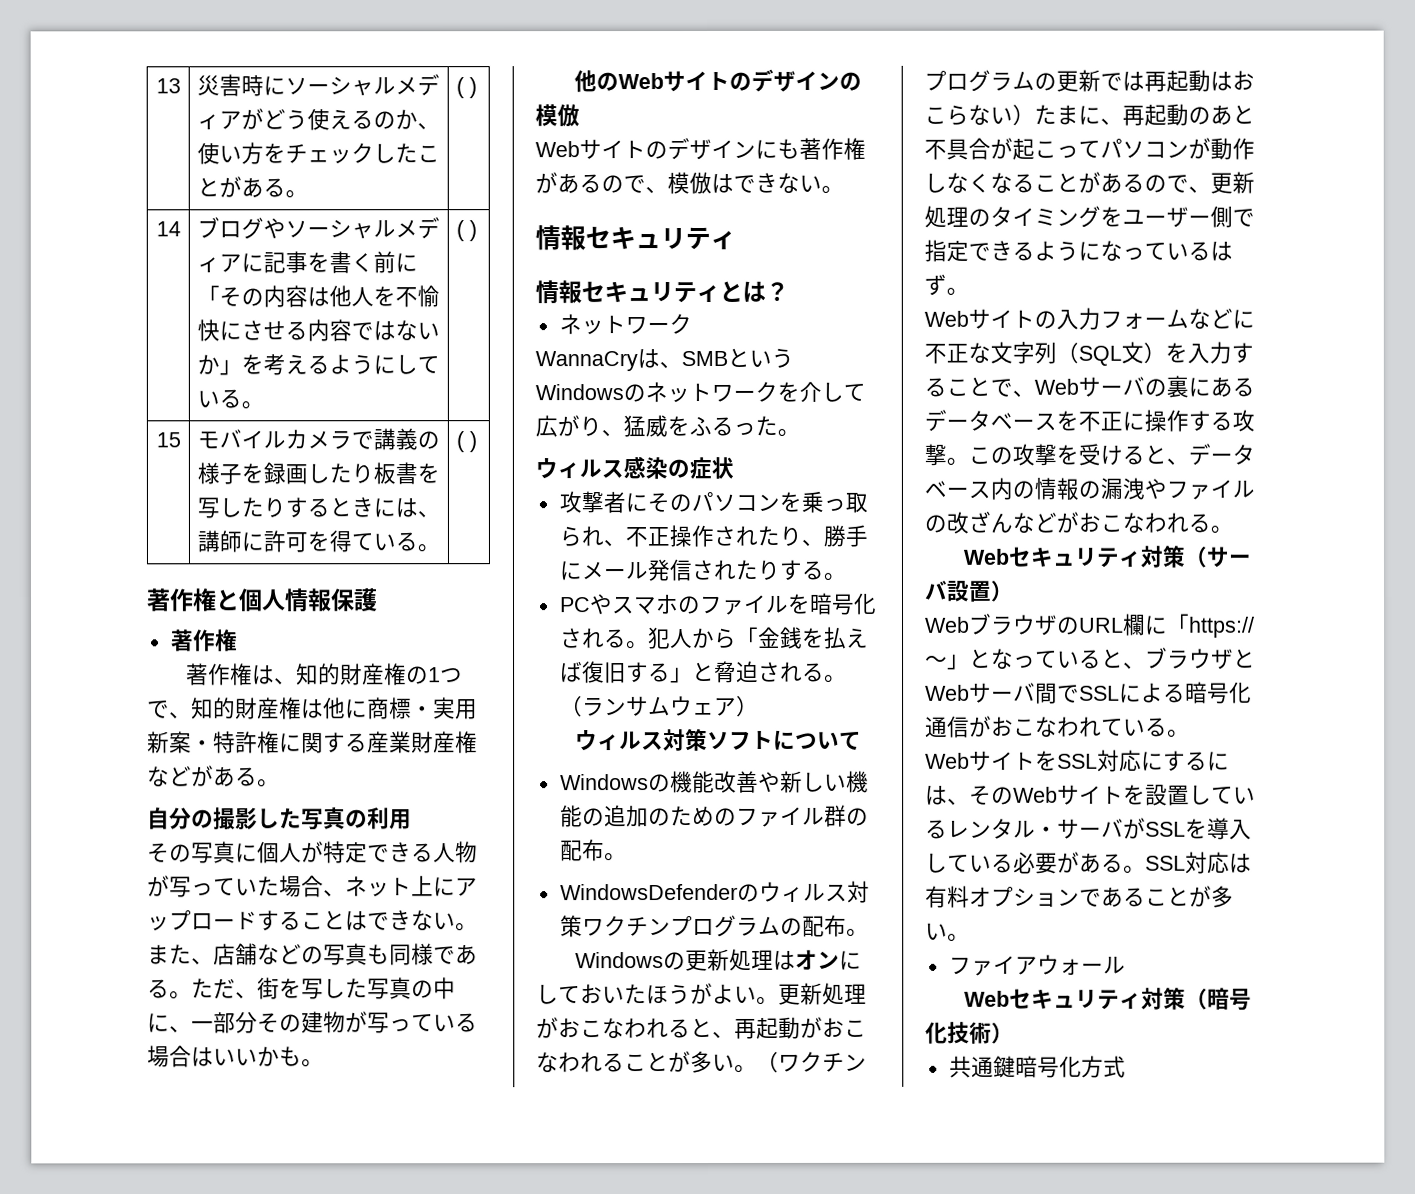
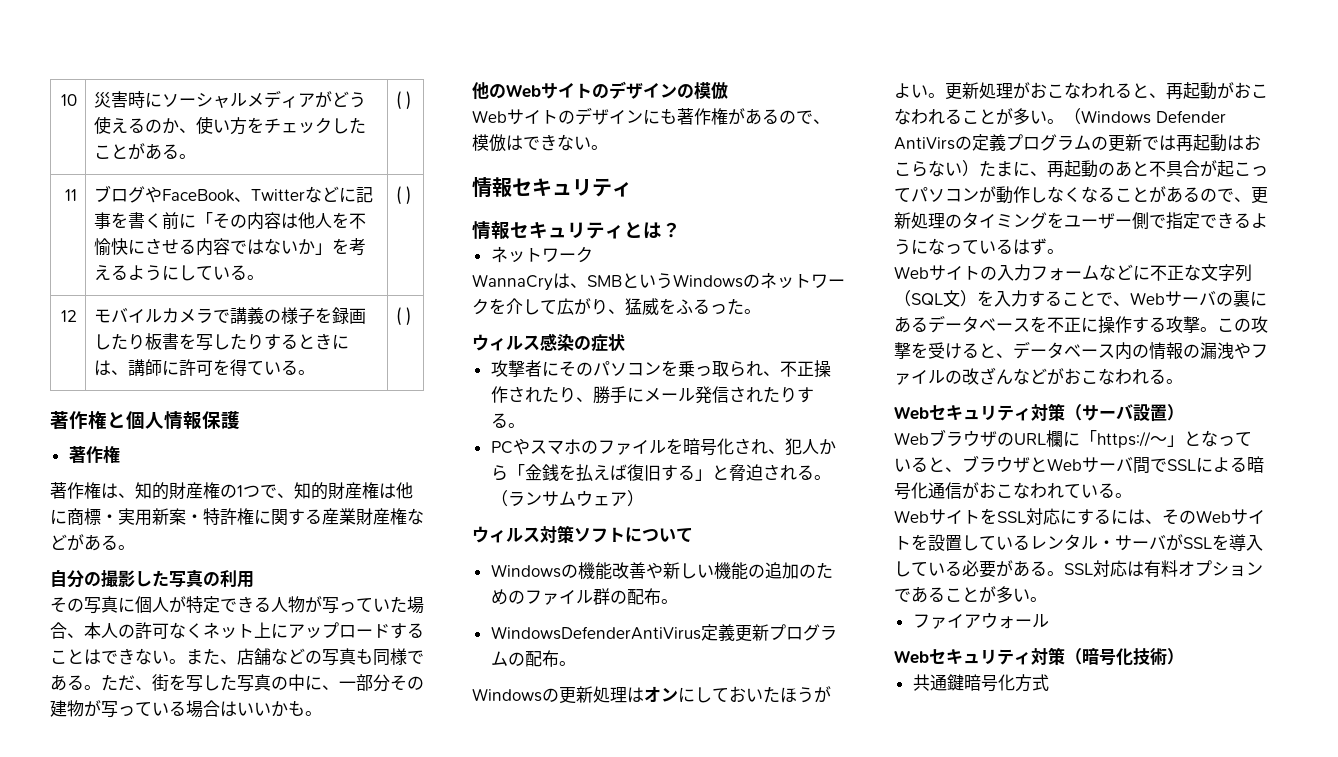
[156,78,182,94] 13 -> [60,94,77,106] 10
[156,221,182,237] 14 -> [64,189,77,201] 11
[284,217,440,240] [196,254,242,273] ソーシャルメディア -> [162,186,340,203] FaceBook、Twitterなど
[156,432,182,448] 15 -> [60,310,77,322] 12
(346, 893) none -> [84,622,203,639] 本人の許可なく
[603,629,649,650] る。 -> [767,449,785,454] 、
[559,880,870,903] [559,915,671,938] WindowsDefenderのウィルス対策ワクチン -> [490,624,769,642] WindowsDefenderAntiVirus定義更新
[778,1051,867,1072] ワクチン -> [1081,110,1226,124] [894,134,1006,151] Windows Defender AntiVirsの定義

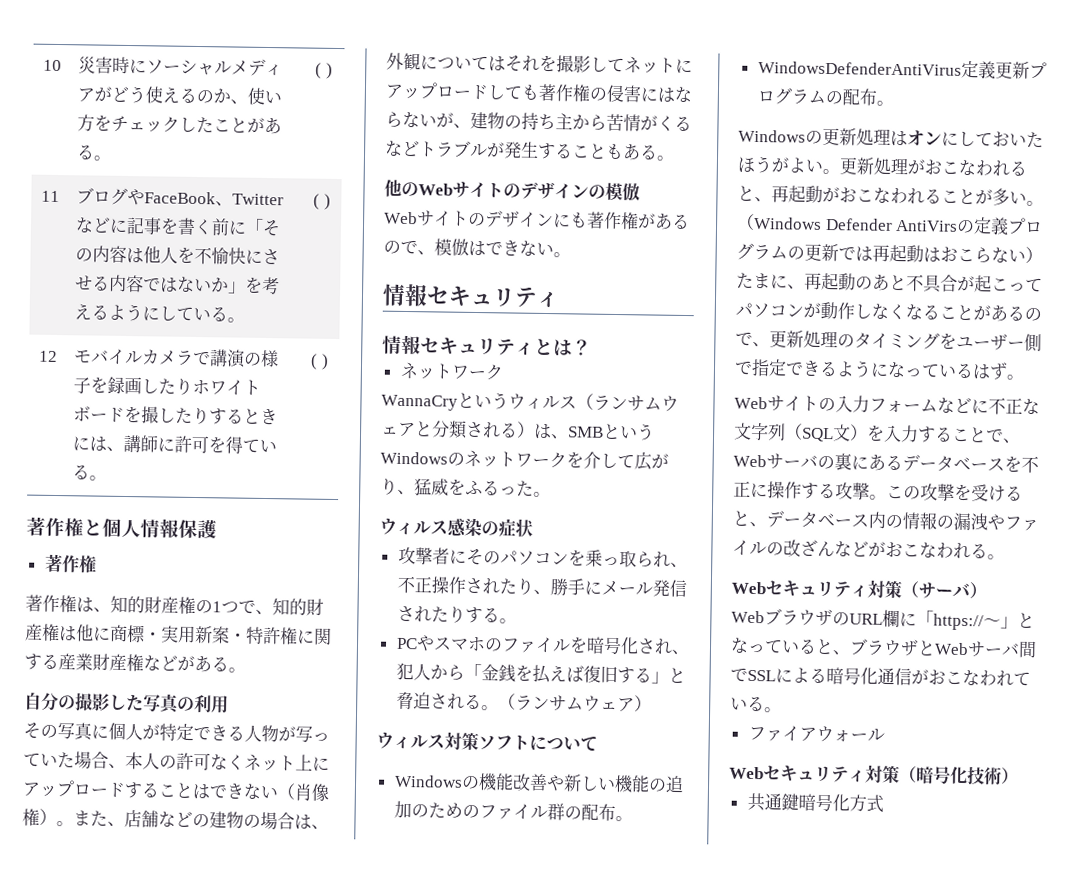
[247,307,265,324] 義 -> [225,349,247,368] 演
[145,333,214,351] 板書を写 -> [191,379,261,396] [72,405,159,424] ホワイトボードを撮
(169, 657) none -> [277,783,330,802] [22,808,57,826] （肖像権）
[322,648,424,666] [50,674,424,692] [50,700,305,718] 写真も同様である。ただ、街を写した写真の中に、一部分その建物が写っている場合はいいかも -> [209,811,329,830] [386,52,693,74] [385,82,693,103] [385,111,692,132] [385,140,658,161] 建物の場合は、外観についてはそれを撮影してネットにアップロードしても著作権の侵害にはならないが、建物の持ち主から苦情がくるなどトラブルが発生することもある
(553, 282) none -> [457,392,679,412] [381,420,535,439] というウィルス（ランサムウェアと分類される）
[1133,404,1167,422] 設置 -> (970, 590) none
[894,508,1265,525] [894,534,1263,551] [894,560,1263,578] [894,586,1047,603] // WebサイトをSSL対応にするには、そのWebサイトを設置しているレンタル・サーバがSSLを導入している必要がある。SSL対応は有料オプションであることが多い。 -> (782, 710) none

